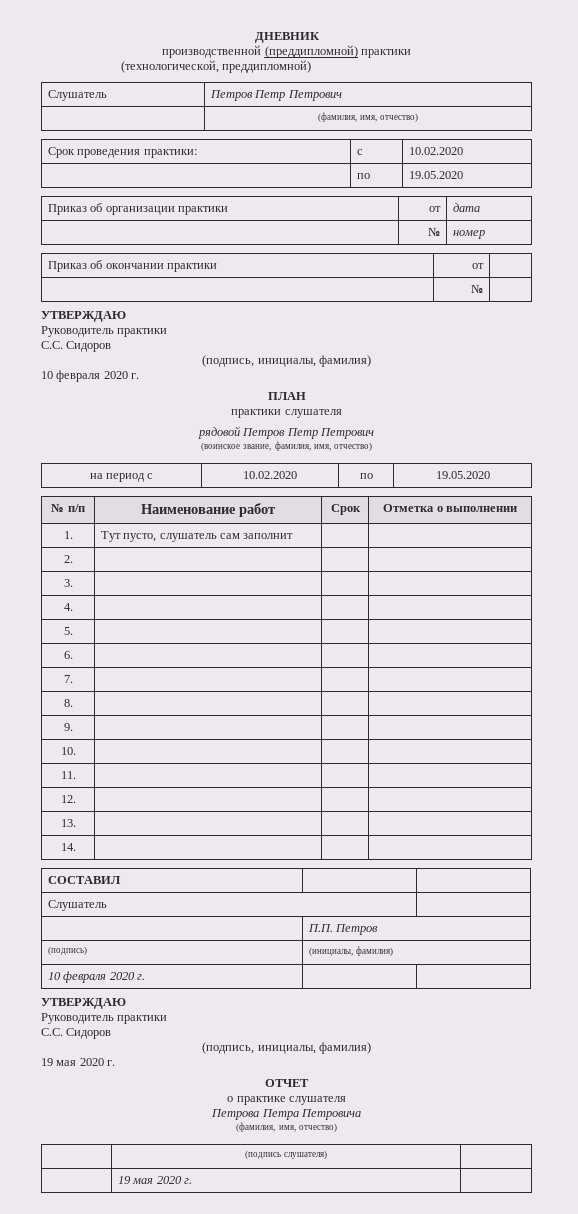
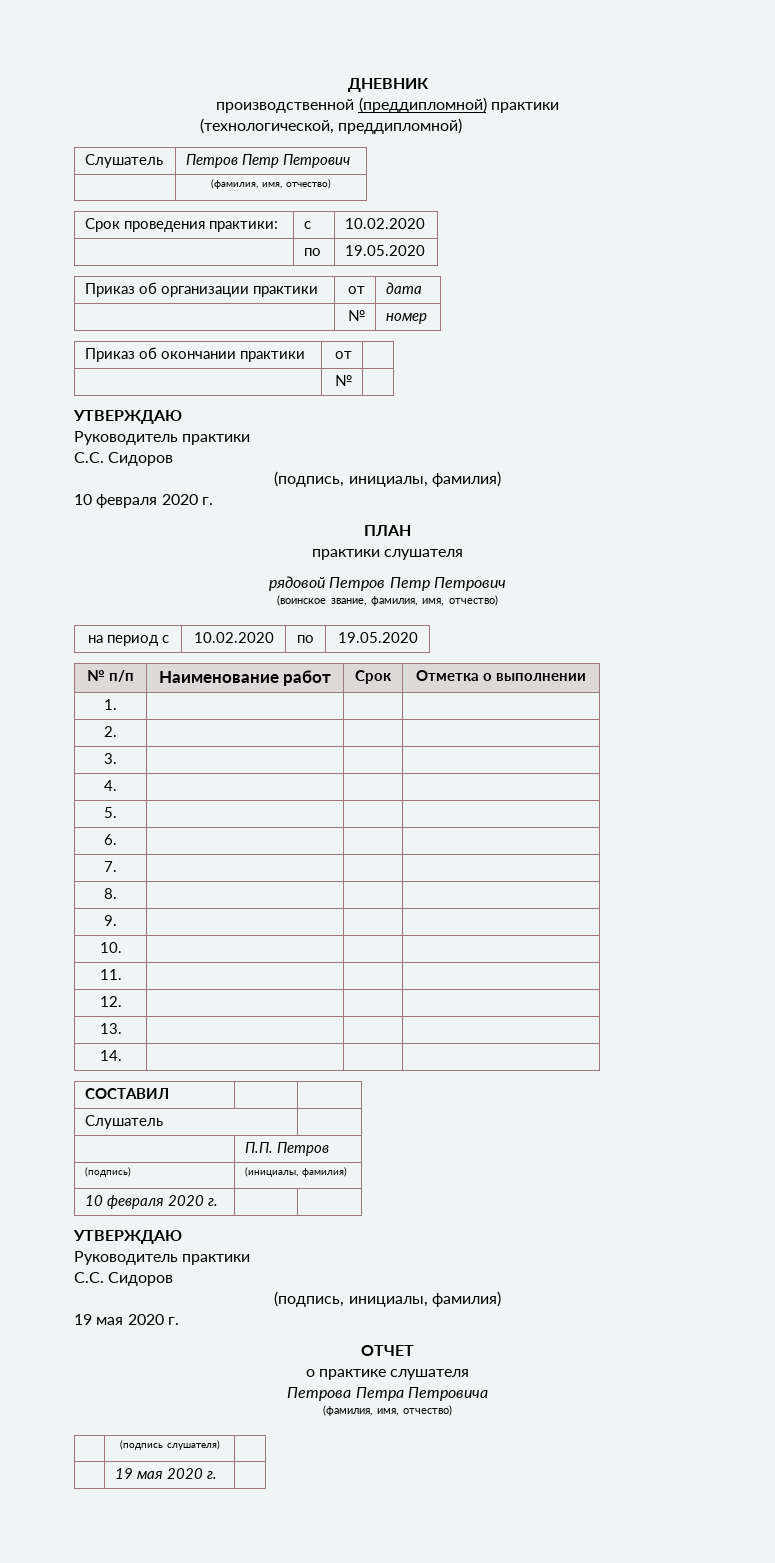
[100,531,294,542] Тут пусто, слушатель сам заполнит -> (117, 704) none

